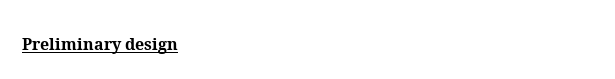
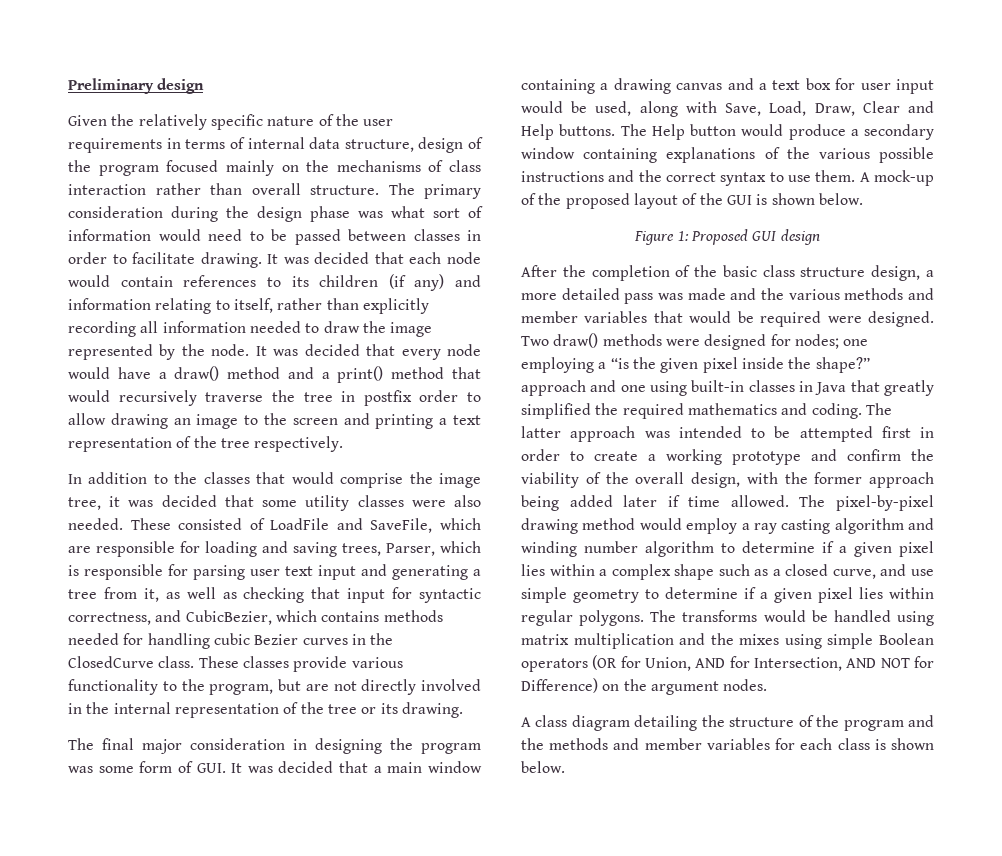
(179, 46) none -> [68,114,394,130] [68,137,483,153] [68,160,481,176] [68,183,481,199] [68,206,483,222] [68,229,481,245] [68,252,481,268] [68,274,481,291] [68,298,429,314] [68,321,433,337] [68,344,482,360] [68,366,481,383] [68,390,481,406] [68,413,482,429] [68,436,344,452] [68,472,482,488] [68,495,482,511] [68,518,481,533] [68,541,481,557] [68,564,481,580] [68,587,481,603] [68,610,443,625] [68,633,394,649] [68,656,403,672] [68,679,481,695] [68,702,463,718] [68,738,481,754] [68,761,482,773] [521,78,934,94] [521,101,934,117] [521,124,934,140] [521,147,935,163] [521,170,934,186] [521,193,863,209] [634,229,820,245] [521,265,934,281] [521,288,934,304] [521,311,934,327] [521,333,869,350] [521,357,870,373] [521,380,934,396] [521,403,892,419] [521,426,934,442] [521,449,934,465] [521,472,934,488] [521,495,934,511] [521,518,934,534] [521,541,934,557] [521,564,935,580] [521,587,934,603] [521,610,934,626] [521,633,934,649] [521,655,934,672] [521,678,768,695] [521,715,934,731] [521,738,934,750] [521,761,565,773] // Given the relatively specific nature of the user requirements in terms of internal data structure, design of the program focused mainly on the mechanisms of class interaction rather than overall structure. The primary consideration during the design phase was what sort of information would need to be passed between classes in order to facilitate drawing. It was decided that each node would contain references to its children (if any) and information relating to itself, rather than explicitly recording all information needed to draw the image represented by the node. It was decided that every node would have a draw() method and a print() method that would recursively traverse the tree in postfix order to allow drawing an image to the screen and printing a text representation of the tree respectively. // In addition to the classes that would comprise the image tree, it was decided that some utility classes were also needed. These consisted of LoadFile and SaveFile, which are responsible for loading and saving trees, Parser, which is responsible for parsing user text input and generating a tree from it, as well as checking that input for syntactic correctness, and CubicBezier, which contains methods needed for handling cubic Bezier curves in the ClosedCurve class. These classes provide various functionality to the program, but are not directly involved in the internal representation of the tree or its drawing. // The final major consideration in designing the program was some form of GUI. It was decided that a main window containing a drawing canvas and a text box for user input would be used, along with Save, Load, Draw, Clear and Help buttons. The Help button would produce a secondary window containing explanations of the various possible instructions and the correct syntax to use them. A mock-up of the proposed layout of the GUI is shown below. // Figure 1: Proposed GUI design // After the completion of the basic class structure design, a more detailed pass was made and the various methods and member variables that would be required were designed. Two draw() methods were designed for nodes; one employing a “is the given pixel inside the shape?” approach and one using built-in classes in Java that greatly simplified the required mathematics and coding. The latter approach was intended to be attempted first in order to create a working prototype and confirm the viability of the overall design, with the former approach being added later if time allowed. The pixel-by-pixel drawing method would employ a ray casting algorithm and winding number algorithm to determine if a given pixel lies within a complex shape such as a closed curve, and use simple geometry to determine if a given pixel lies within regular polygons. The transforms would be handled using matrix multiplication and the mixes using simple Boolean operators (OR for Union, AND for Intersection, AND NOT for Difference) on the argument nodes. // A class diagram detailing the structure of the program and the methods and member variables for each class is shown below.

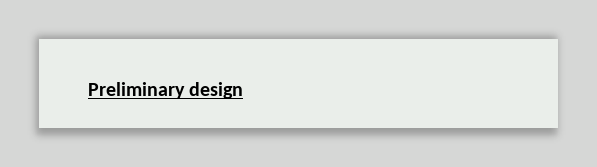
[68,114,394,130] [68,137,483,153] [68,160,481,176] [68,183,481,199] [68,206,483,222] [68,229,481,245] [68,252,481,268] [68,274,481,291] [68,298,429,314] [68,321,433,337] [68,344,482,360] [68,366,481,383] [68,390,481,406] [68,413,482,429] [68,436,344,452] [68,472,482,488] [68,495,482,511] [68,518,481,533] [68,541,481,557] [68,564,481,580] [68,587,481,603] [68,610,443,625] [68,633,394,649] [68,656,403,672] [68,679,481,695] [68,702,463,718] [68,738,481,754] [68,761,482,773] [521,78,934,94] [521,101,934,117] [521,124,934,140] [521,147,935,163] [521,170,934,186] [521,193,863,209] [634,229,820,245] [521,265,934,281] [521,288,934,304] [521,311,934,327] [521,333,869,350] [521,357,870,373] [521,380,934,396] [521,403,892,419] [521,426,934,442] [521,449,934,465] [521,472,934,488] [521,495,934,511] [521,518,934,534] [521,541,934,557] [521,564,935,580] [521,587,934,603] [521,610,934,626] [521,633,934,649] [521,655,934,672] [521,678,768,695] [521,715,934,731] [521,738,934,750] [521,761,565,773] // Given the relatively specific nature of the user requirements in terms of internal data structure, design of the program focused mainly on the mechanisms of class interaction rather than overall structure. The primary consideration during the design phase was what sort of information would need to be passed between classes in order to facilitate drawing. It was decided that each node would contain references to its children (if any) and information relating to itself, rather than explicitly recording all information needed to draw the image represented by the node. It was decided that every node would have a draw() method and a print() method that would recursively traverse the tree in postfix order to allow drawing an image to the screen and printing a text representation of the tree respectively. // In addition to the classes that would comprise the image tree, it was decided that some utility classes were also needed. These consisted of LoadFile and SaveFile, which are responsible for loading and saving trees, Parser, which is responsible for parsing user text input and generating a tree from it, as well as checking that input for syntactic correctness, and CubicBezier, which contains methods needed for handling cubic Bezier curves in the ClosedCurve class. These classes provide various functionality to the program, but are not directly involved in the internal representation of the tree or its drawing. // The final major consideration in designing the program was some form of GUI. It was decided that a main window containing a drawing canvas and a text box for user input would be used, along with Save, Load, Draw, Clear and Help buttons. The Help button would produce a secondary window containing explanations of the various possible instructions and the correct syntax to use them. A mock-up of the proposed layout of the GUI is shown below. // Figure 1: Proposed GUI design // After the completion of the basic class structure design, a more detailed pass was made and the various methods and member variables that would be required were designed. Two draw() methods were designed for nodes; one employing a “is the given pixel inside the shape?” approach and one using built-in classes in Java that greatly simplified the required mathematics and coding. The latter approach was intended to be attempted first in order to create a working prototype and confirm the viability of the overall design, with the former approach being added later if time allowed. The pixel-by-pixel drawing method would employ a ray casting algorithm and winding number algorithm to determine if a given pixel lies within a complex shape such as a closed curve, and use simple geometry to determine if a given pixel lies within regular polygons. The transforms would be handled using matrix multiplication and the mixes using simple Boolean operators (OR for Union, AND for Intersection, AND NOT for Difference) on the argument nodes. // A class diagram detailing the structure of the program and the methods and member variables for each class is shown below. -> (244, 90) none

